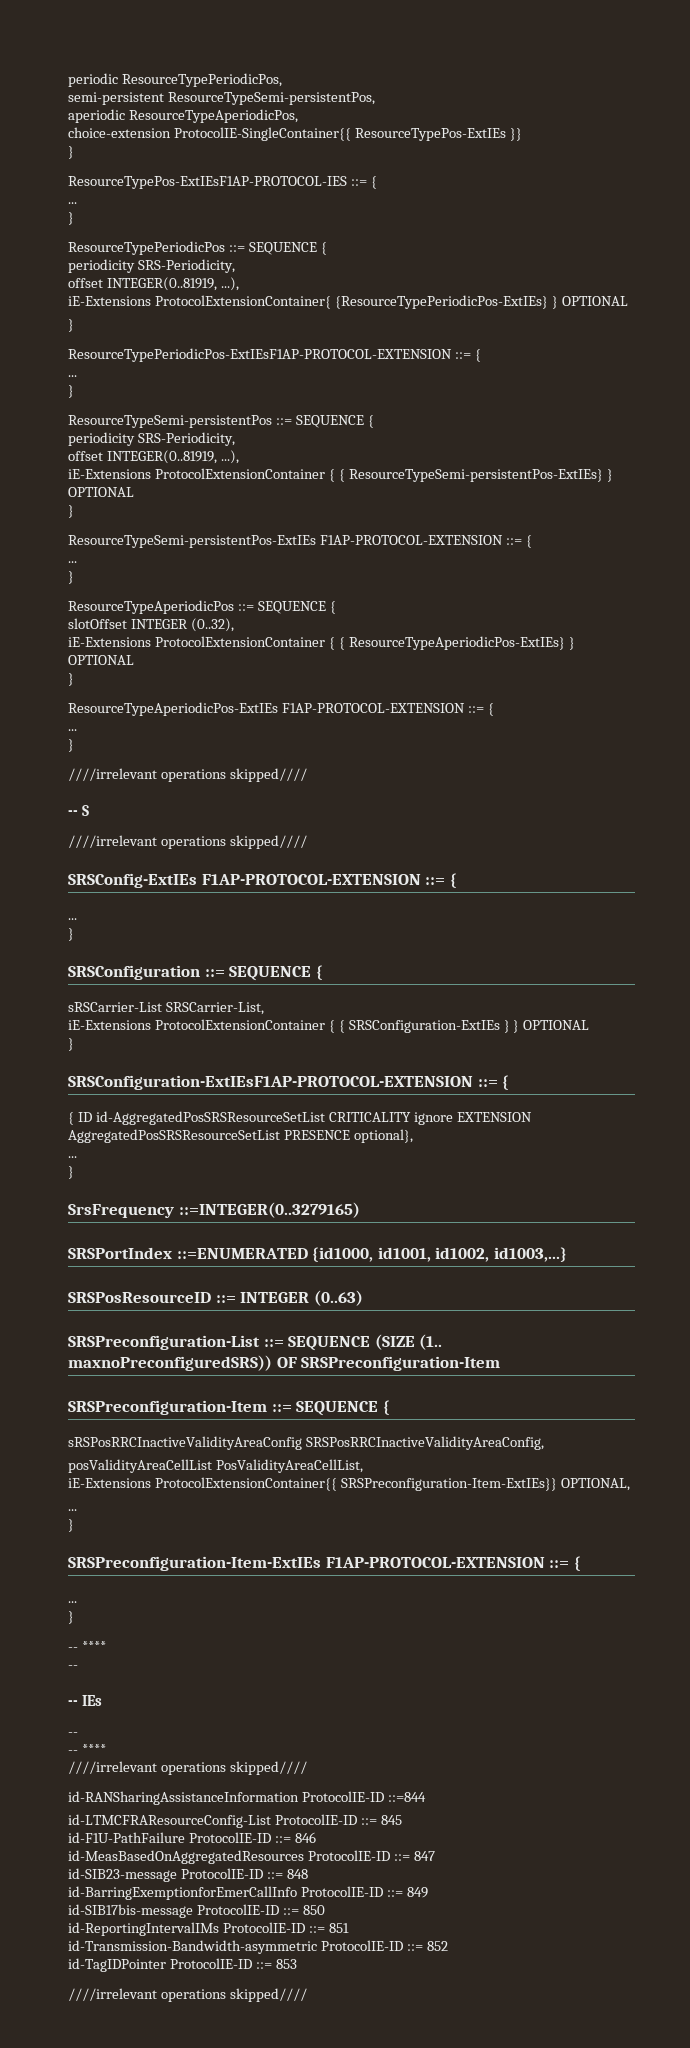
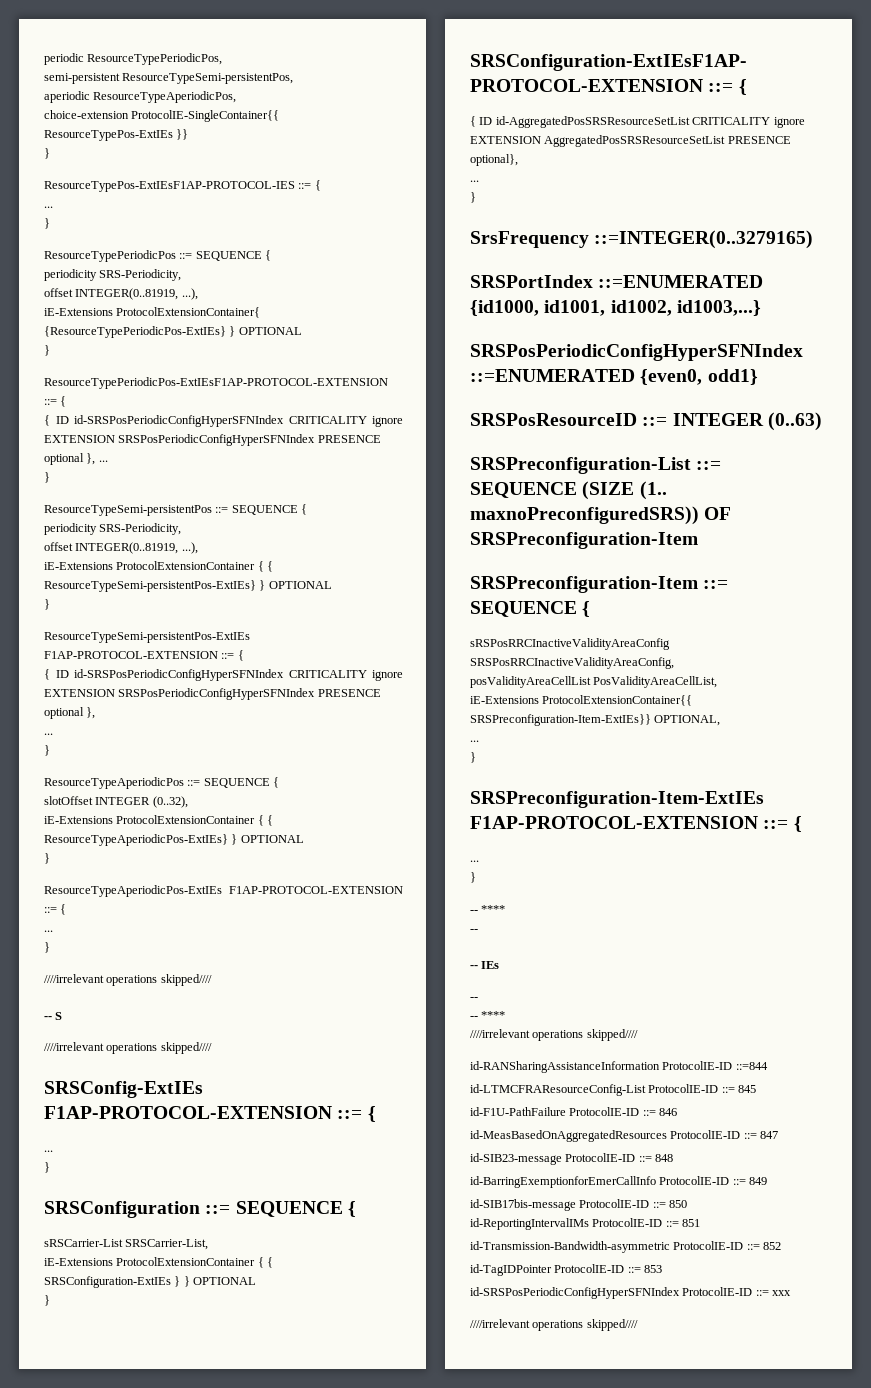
(481, 355) none -> [44,415,403,427] [44,434,381,446] [44,453,96,465] { ID id-SRSPosPeriodicConfigHyperSFNIndex CRITICALITY ignore EXTENSION SRSPosPeriodicConfigHyperSFNIndex PRESENCE optional },
(532, 541) none -> [44,669,403,681] [44,688,381,700] [44,707,96,719] // { ID id-SRSPosPeriodicConfigHyperSFNIndex CRITICALITY ignore EXTENSION SRSPosPeriodicConfigHyperSFNIndex PRESENCE optional },
(567, 1254) none -> [470,344,803,361] [470,369,758,385] // SRSPosPeriodicConfigHyperSFNIndex ::=ENUMERATED {even0, odd1}
(297, 1964) none -> [470,1287,792,1299] // id-SRSPosPeriodicConfigHyperSFNIndex ProtocolIE-ID ::= xxx

